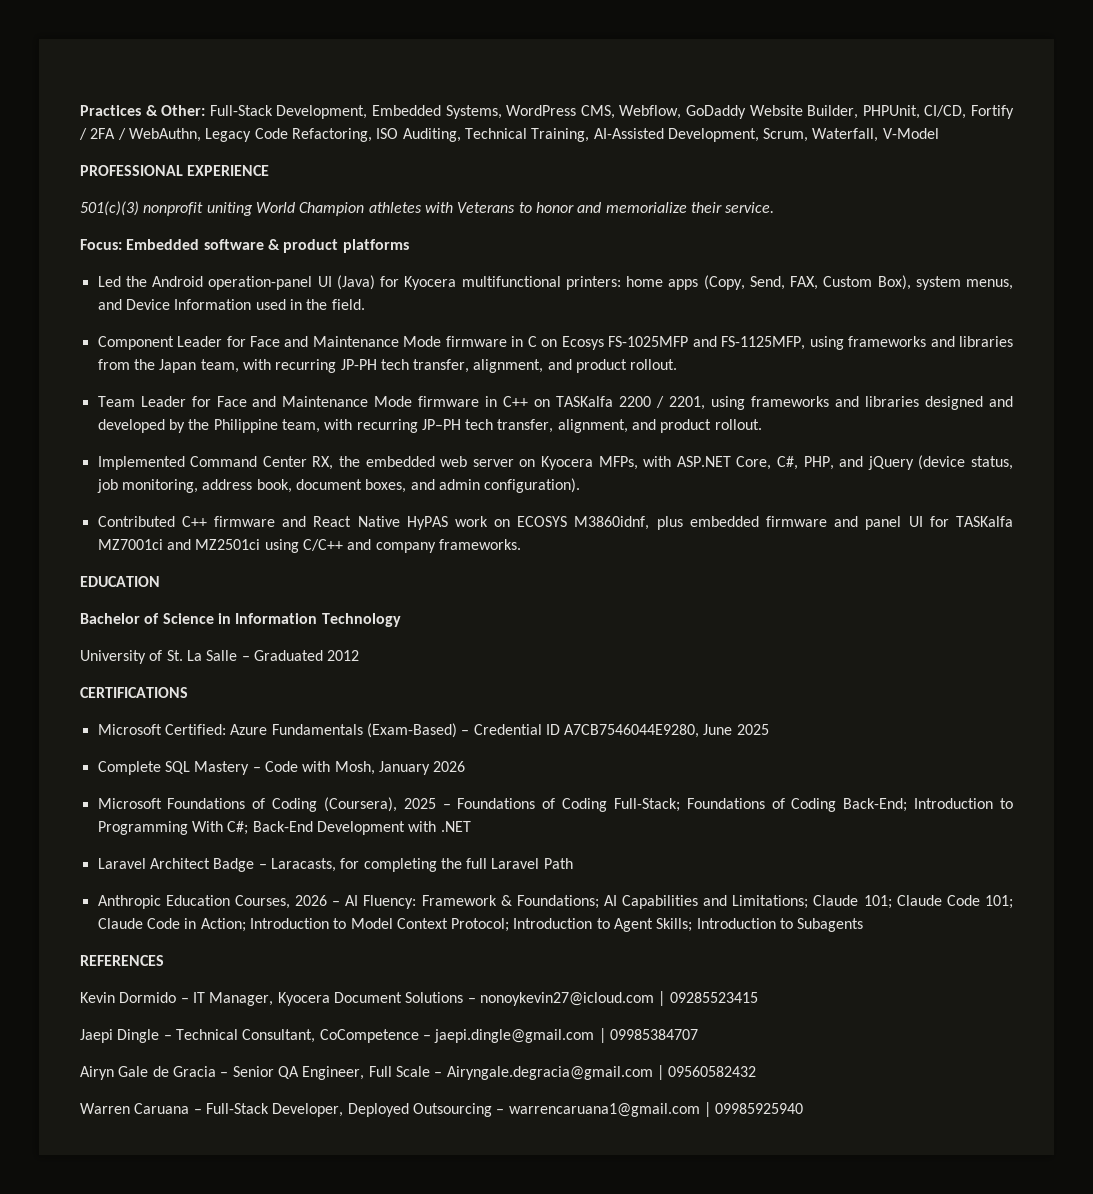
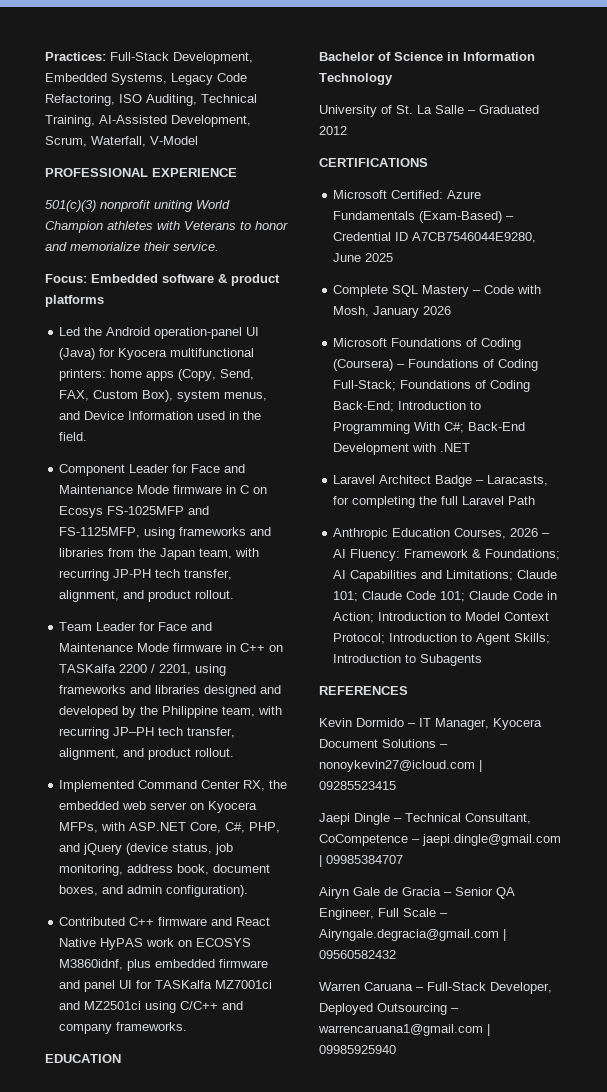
[80,105,206,116] Practices & Other: -> [45,52,106,61] Practices:
[506,105,1015,119] [79,128,201,142] WordPress CMS, Webflow, GoDaddy Website Builder, PHPUnit, CI/CD, Fortify / 2FA / WebAuthn, -> (167, 79) none
[323,797,436,812] (Coursera), 2025 -> [333,359,394,371] (Coursera)

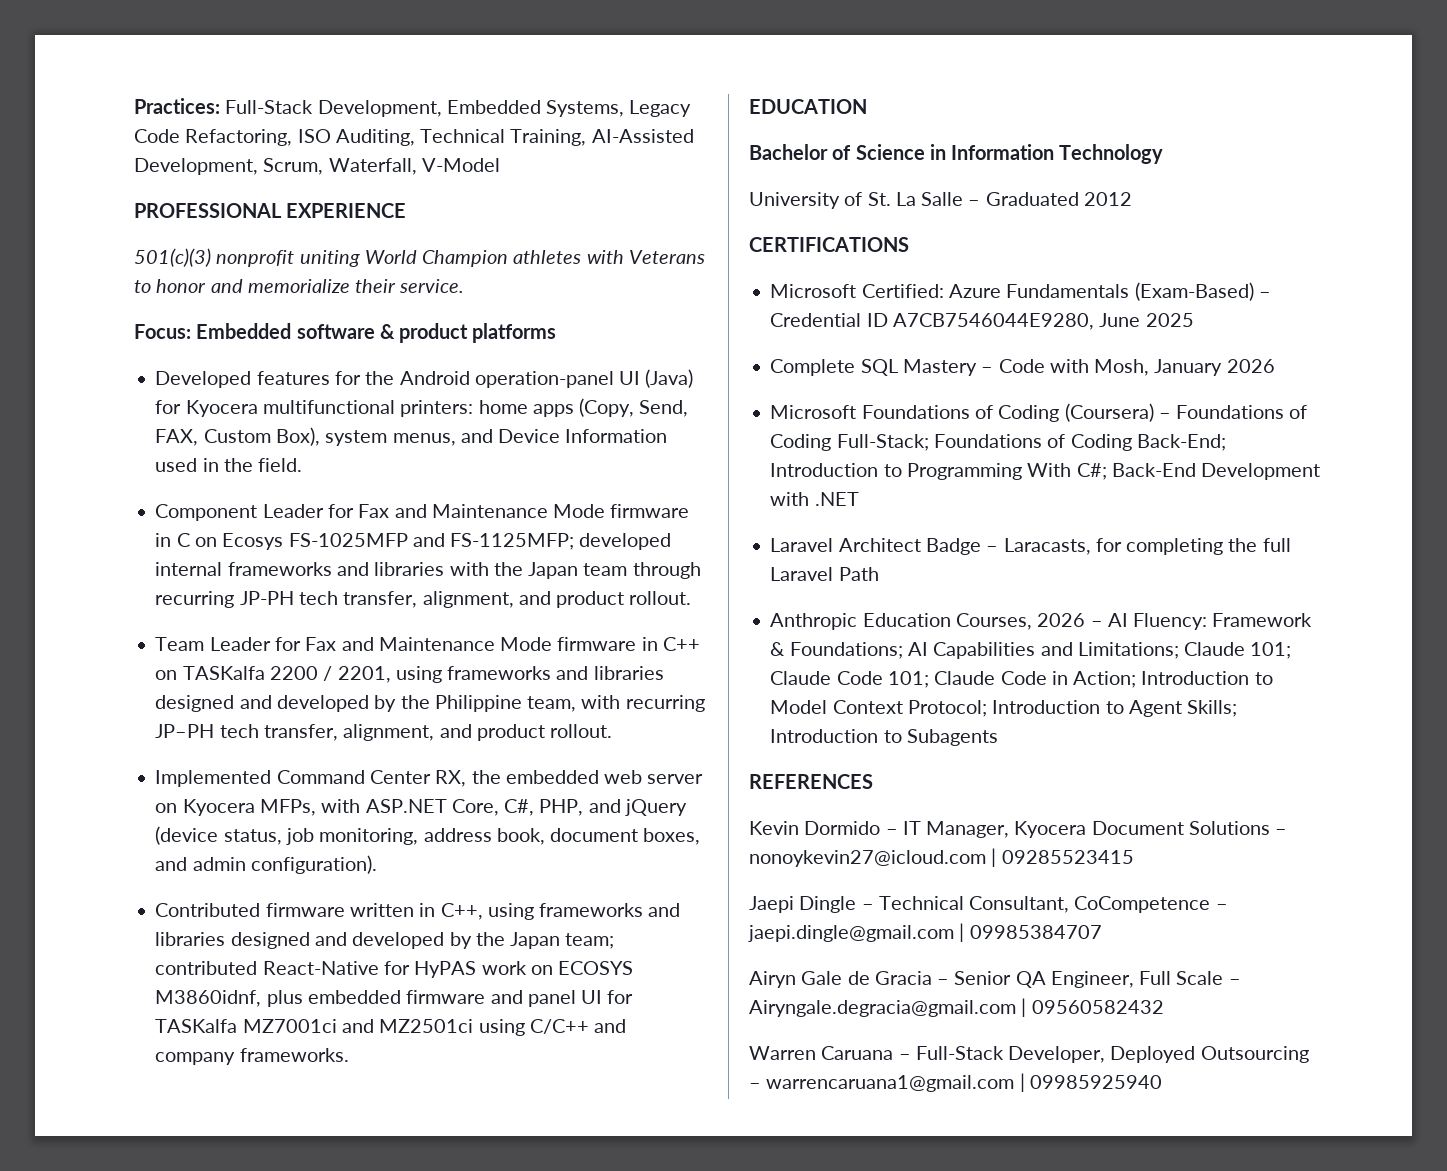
[59,327,81,336] Led -> [155,371,361,388] Developed features for
[191,464,221,473] Face -> [358,504,390,518] Fax
[59,527,272,539] [59,548,260,560] FS-1125MFP, using frameworks and libraries from the Japan team, with -> [450,533,672,550] [155,562,701,579] FS-1125MFP; developed internal frameworks and libraries with the Japan team through
[158,622,188,631] Face -> [305,637,337,651] Fax
[129,917,271,926] [59,938,97,947] C++ firmware and React Native -> [265,903,681,920] [155,932,615,949] [155,961,410,975] firmware written in C++, using frameworks and libraries designed and developed by the Japan team; contributed React-Native for

